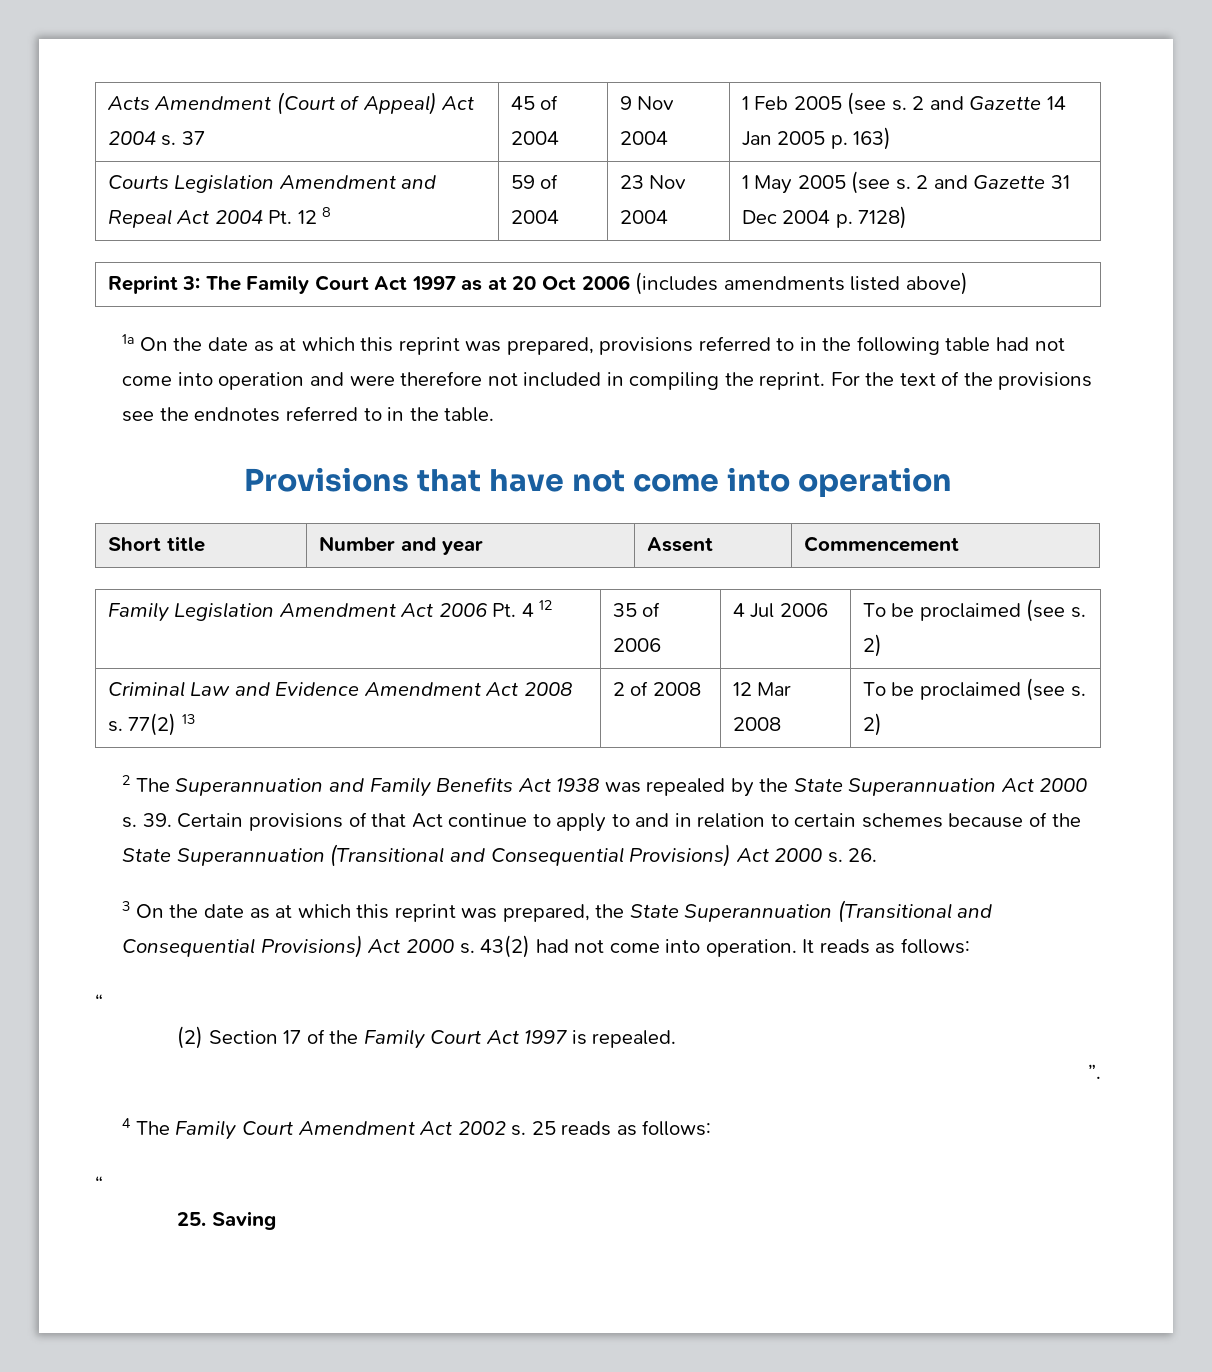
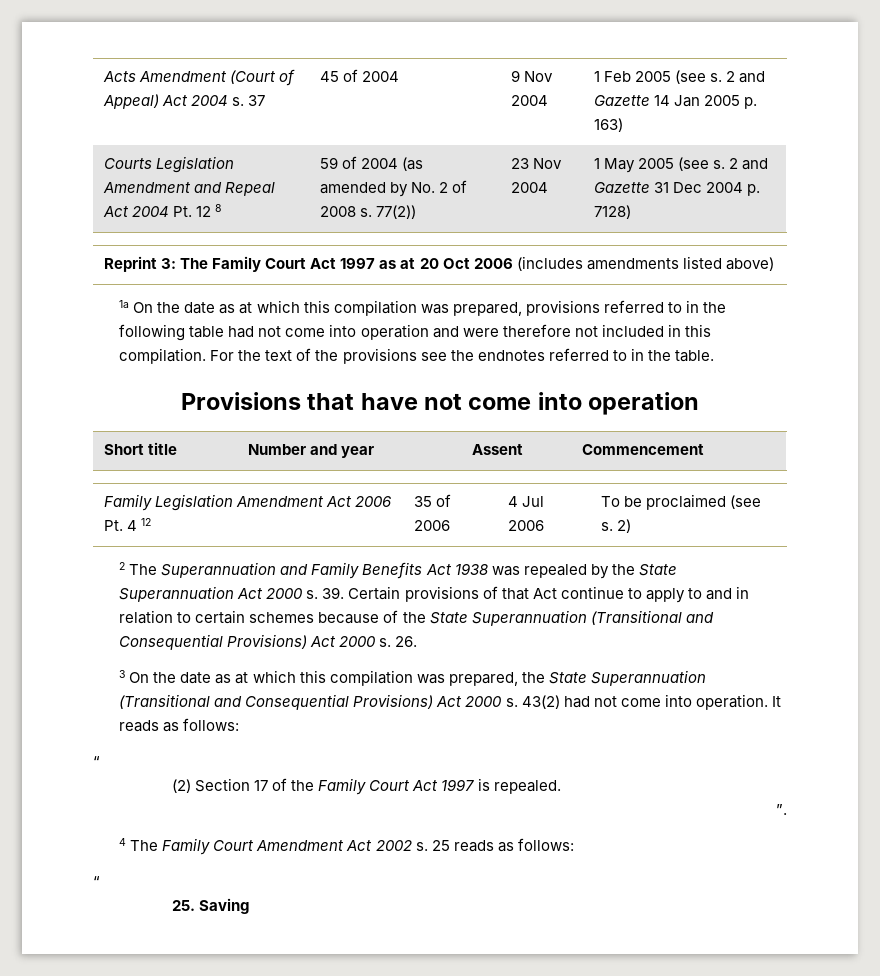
(559, 217) none -> [402,157,424,171] [320,180,468,197] [320,205,417,219] (as amended by No. 2 of 2008 s. 77(2))
[398,337,460,355] reprint -> [333,300,417,316] compilation
[629,372,826,390] compiling the reprint. -> [684,324,711,337] [119,348,207,364] this compilation.
[107,681,572,697] [107,713,195,736] [612,681,701,696] [732,682,792,696] [732,717,781,731] [862,678,1086,701] [862,713,882,736] // Criminal Law and Evidence Amendment Act 2008 s. 77(2) 13 | 2 of 2008 | 12 Mar 2008 | To be proclaimed (see s. 2) -> (632, 526) none
[394,904,456,922] reprint -> [329,670,413,686] compilation

